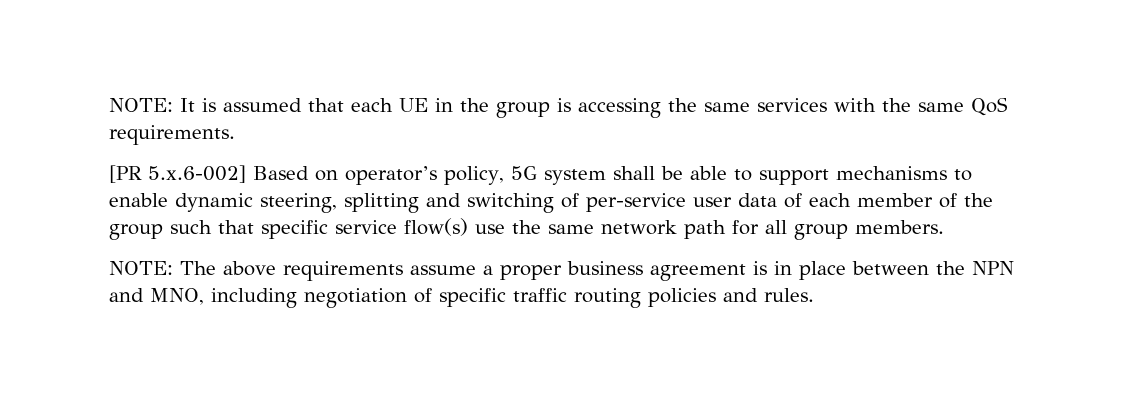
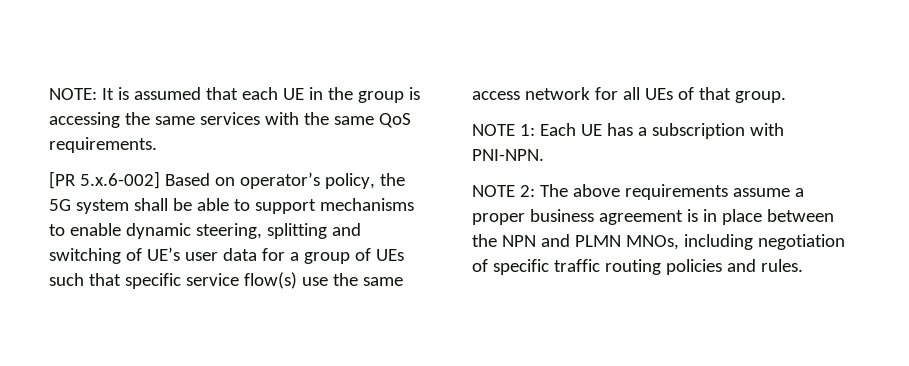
(504, 175) none -> [379,173,405,186] the
[586,193,686,212] per-service -> [146,247,180,261] UE’s
[784,193,993,208] [109,224,163,240] of each member of the group -> [261,248,404,264] for a group of UEs
[601,220,944,240] [109,261,173,275] network path for all group members. // NOTE: -> [472,87,786,103] [472,123,784,139] [472,149,544,161] [472,185,535,197] access network for all UEs of that group. // NOTE 1: Each UE has a subscription with PNI-NPN. // NOTE 2:
[150,288,204,305] MNO, -> [574,235,679,250] PLMN MNOs,

